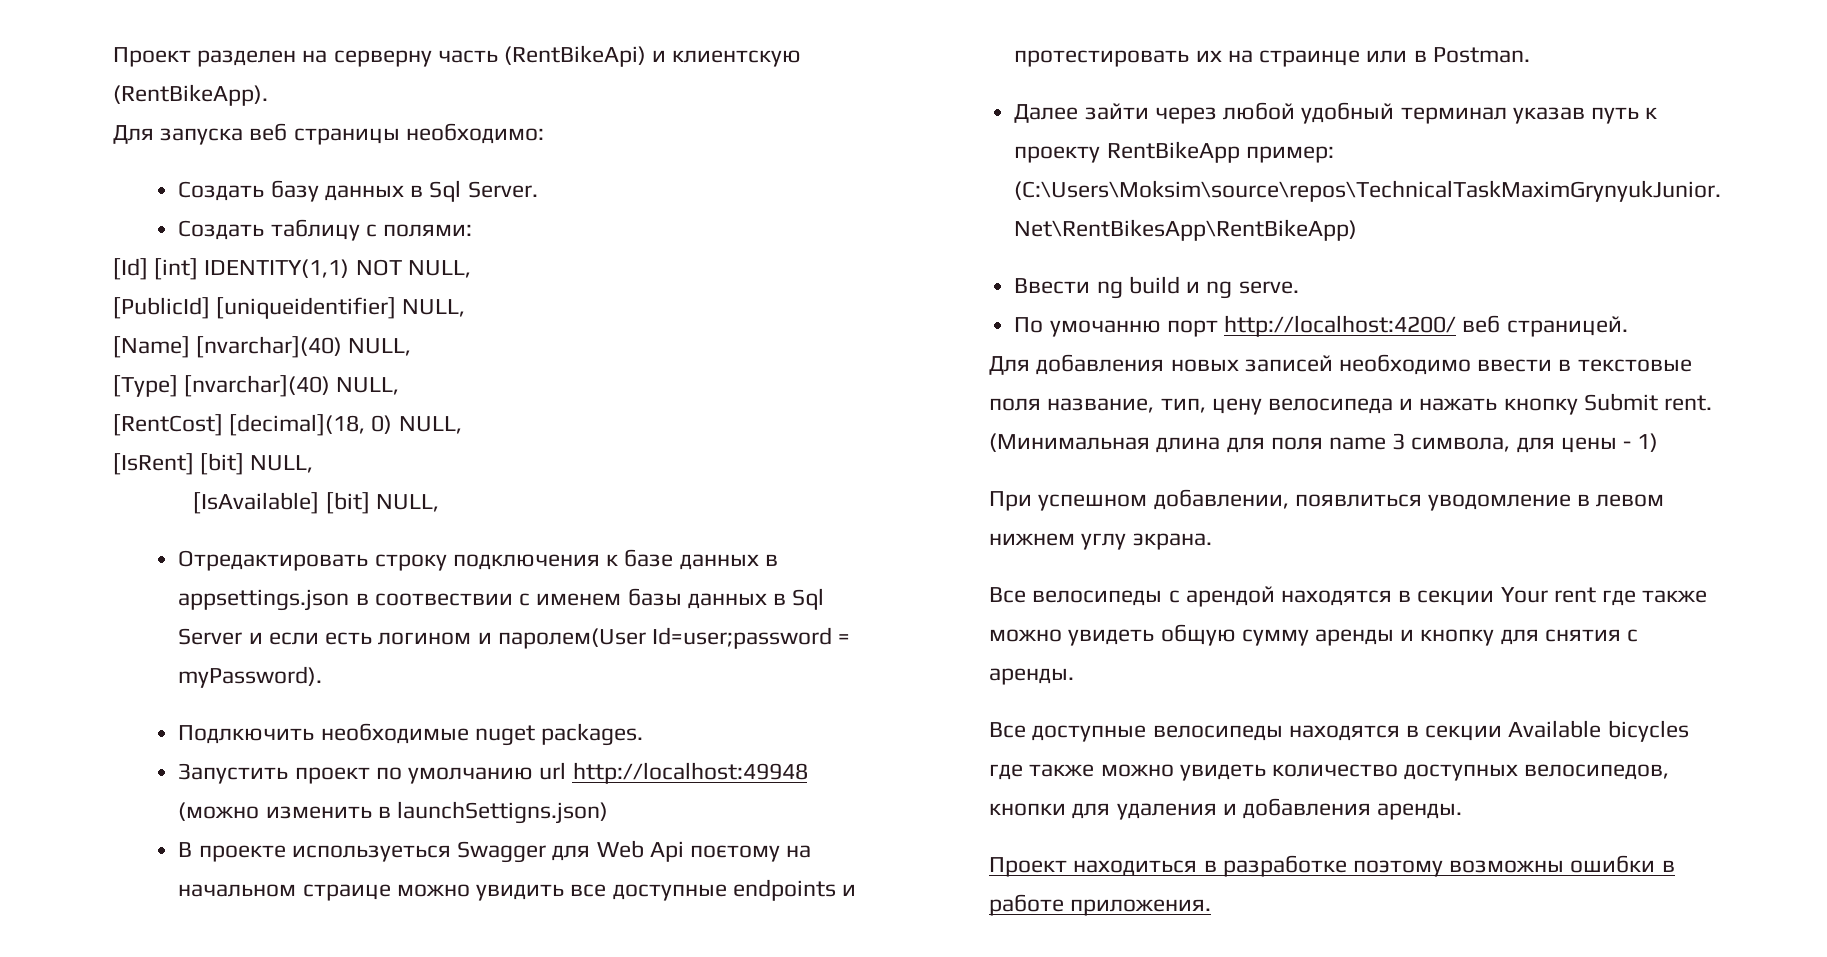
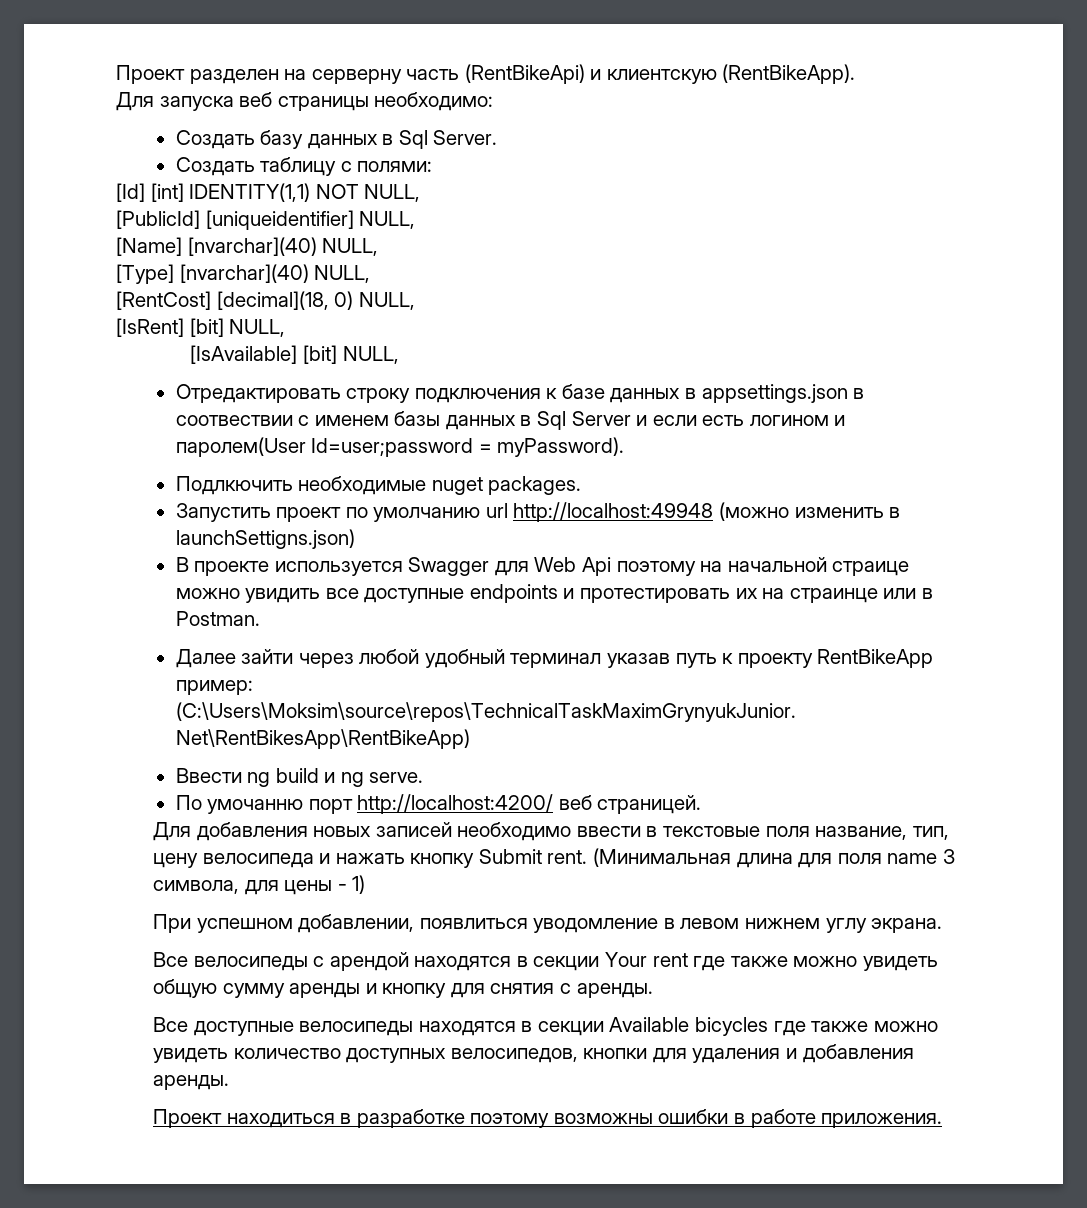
[291,845,451,862] используеться -> [274,561,403,576] используется
[689,845,812,862] [178,884,297,897] поєтому на начальном -> [616,557,827,576] поэтому на начальной

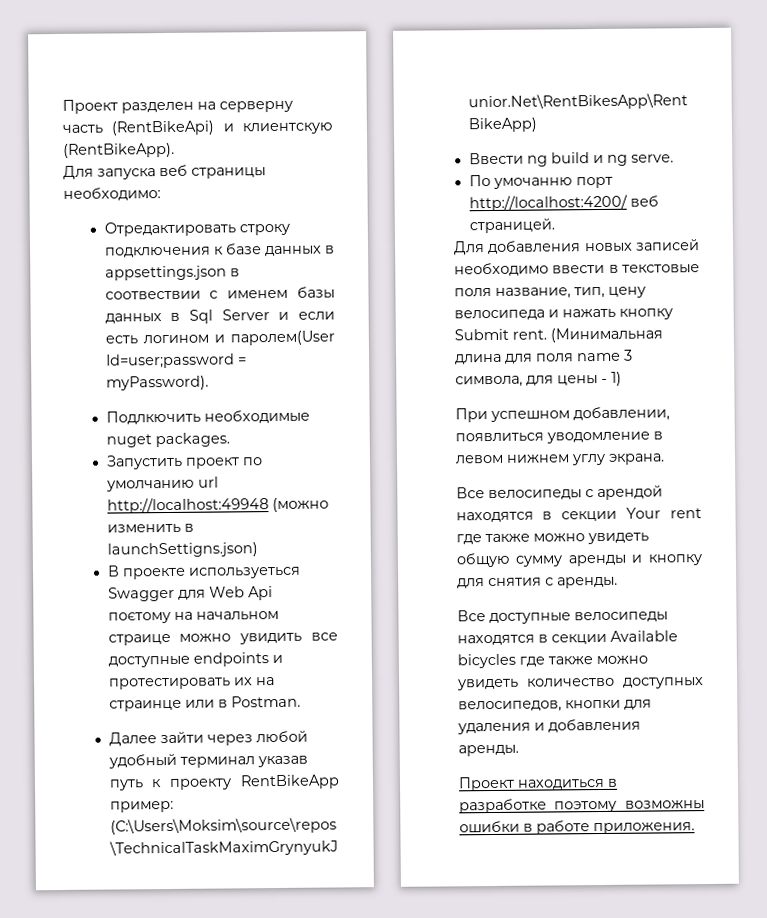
[175,130,498,149] [175,157,433,176] [116,183,421,202] [116,210,416,230] [116,237,379,256] [116,264,371,284] [116,291,415,310] [116,318,286,337] [190,345,399,364] // Создать базу данных в Sql Server. // Cоздать таблицу с полями: // [Id] [int] IDENTITY(1,1) NOT NULL, // [PublicId] [uniqueidentifier] NULL, // [Name] [nvarchar](40) NULL, // [Type] [nvarchar](40) NULL, // [RentCost] [decimal](18, 0) NULL, // [IsRent] [bit] NULL, // [IsAvailable] [bit] NULL, -> (161, 194) none
[274,561,403,576] используется -> [187,566,301,579] используеться
[616,557,827,576] поэтому на начальной -> [107,610,279,624] поєтому на начальном

